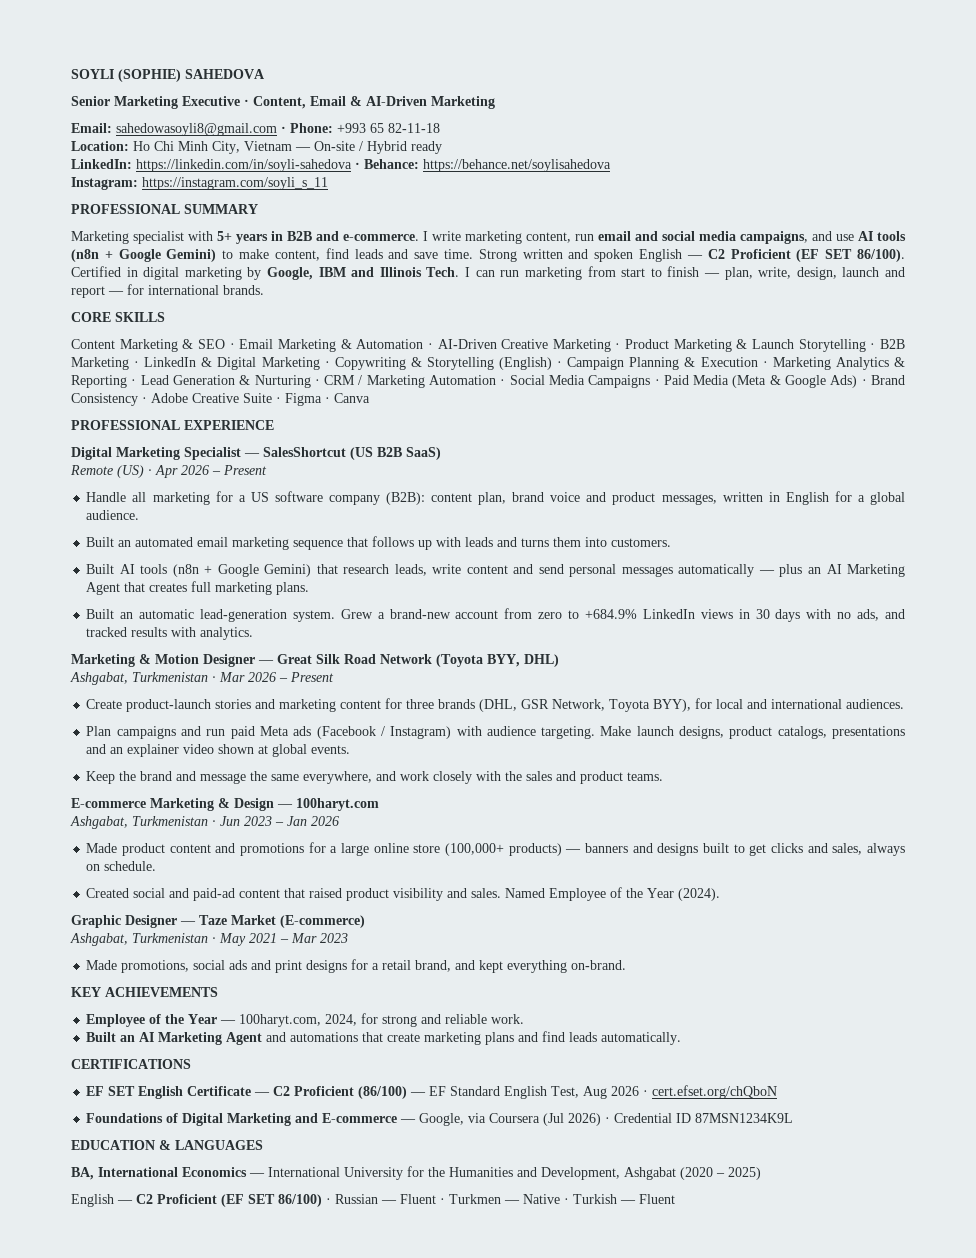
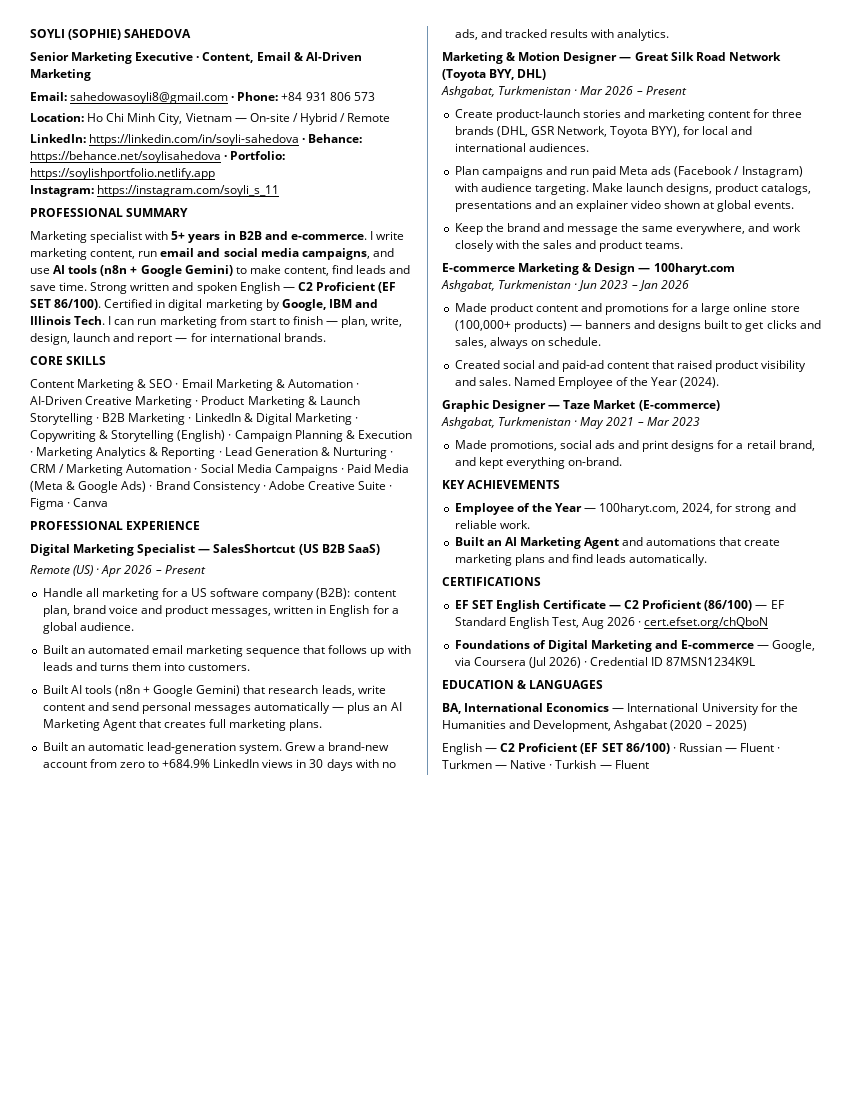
[337,123,440,133] +993 65 82-11-18 -> [281,92,375,101] +84 931 806 573
[411,141,442,154] ready -> [340,113,391,122] / Remote
(611, 165) none -> [224,151,286,160] [30,168,215,180] · Portfolio: https://soylishportfolio.netlify.app

